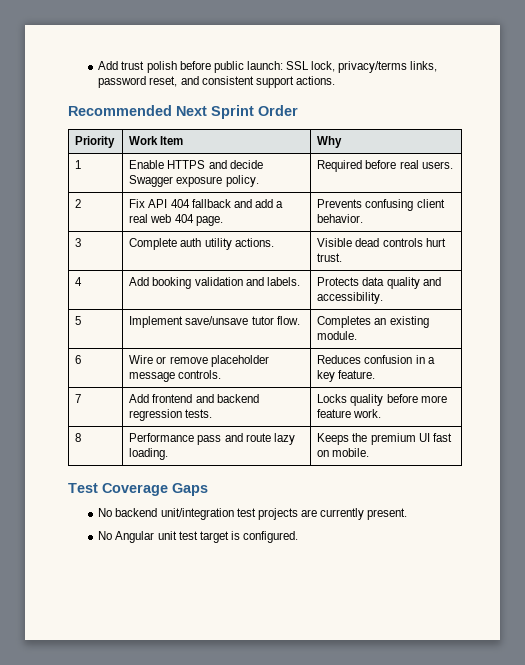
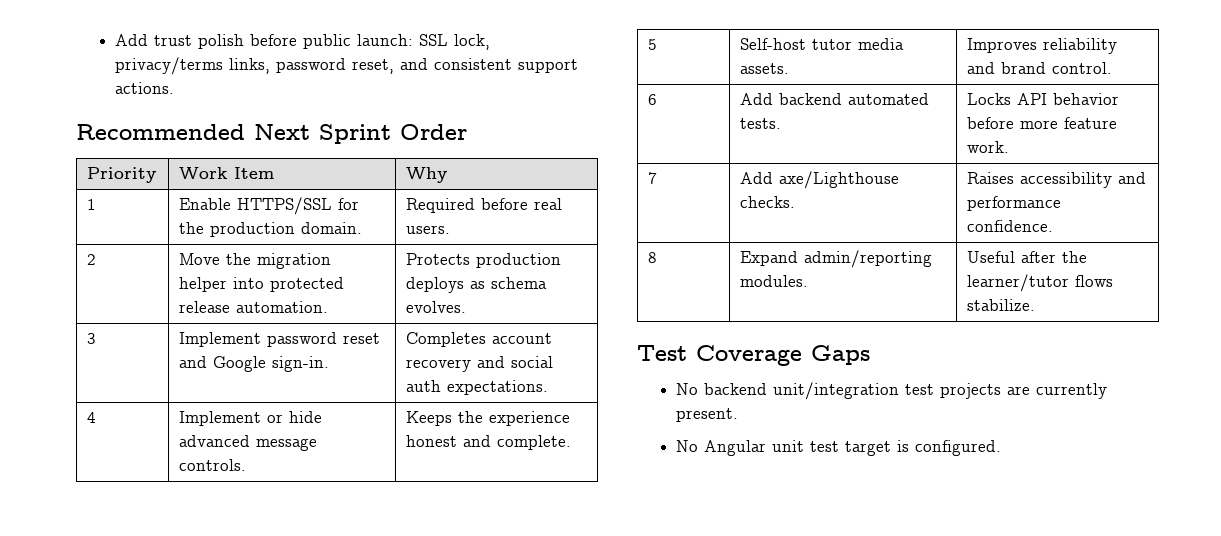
[167,160,263,169] [129,175,259,187] HTTPS and decide Swagger exposure policy. -> [237,197,360,215] [179,222,363,237] HTTPS/SSL for the production domain.
[129,199,284,208] [129,214,223,226] [317,199,445,211] [317,214,364,223] [75,238,82,247] [129,238,274,250] [317,238,446,247] [317,253,343,262] [75,277,83,286] [129,277,300,289] [317,277,441,289] [317,292,384,304] [75,316,82,325] [129,316,300,328] [317,316,429,328] [317,331,358,340] [75,355,82,364] [129,355,269,367] [129,370,222,382] [317,355,435,364] [317,370,376,382] [75,394,82,403] [129,394,259,403] [129,409,183,421] Fix API 404 fallback and add a real web 404 page. | Prevents confusing client behavior. // 3 | Complete auth utility actions. | Visible dead controls hurt trust. // 4 | Add booking validation and labels. | Protects data quality and accessibility. // 5 | Implement save/unsave tutor flow. | Completes an existing module. // 6 | Wire or remove placeholder message controls. | Reduces confusion in a key feature. // 7 | Add frontend and backend regression -> [179,253,332,269] [179,277,345,292] [179,301,329,313] [406,253,562,268] [406,277,548,293] [406,301,467,313] [87,333,97,344] [179,332,381,347] [179,356,330,372] [406,332,553,347] [406,356,554,372] [406,380,549,395] [87,412,97,423] [179,411,323,426] [179,435,318,451] [179,459,247,471] [406,411,571,426] [406,435,572,450] [648,39,658,50] [740,38,905,50] [740,63,790,74] [967,38,1118,54] [967,62,1113,74] [648,94,658,105] [740,93,930,105] Move the migration helper into protected release automation. | Protects production deploys as schema evolves. // 3 | Implement password reset and Google sign-in. | Completes account recovery and social auth expectations. // 4 | Implement or hide advanced message controls. | Keeps the experience honest and complete. // 5 | Self-host tutor media assets. | Improves reliability and brand control. // 6 | Add backend automated
[350,394,384,406] quality -> [1017,93,1120,105] API behavior
[75,433,82,442] [129,433,295,445] [129,448,169,460] [317,433,452,445] [317,448,370,457] 8 | Performance pass and route lazy loading. | Keeps the premium UI fast on mobile. -> [648,172,658,184] [740,171,900,189] [740,196,796,208] [967,172,1147,188] [967,196,1062,211] [967,220,1054,232] [648,252,658,263] [740,250,933,268] [740,275,809,287] [967,251,1088,263] [967,274,1114,292] [967,299,1036,311] 7 | Add axe/Lighthouse checks. | Raises accessibility and performance confidence. // 8 | Expand admin/reporting modules. | Useful after the learner/tutor flows stabilize.

